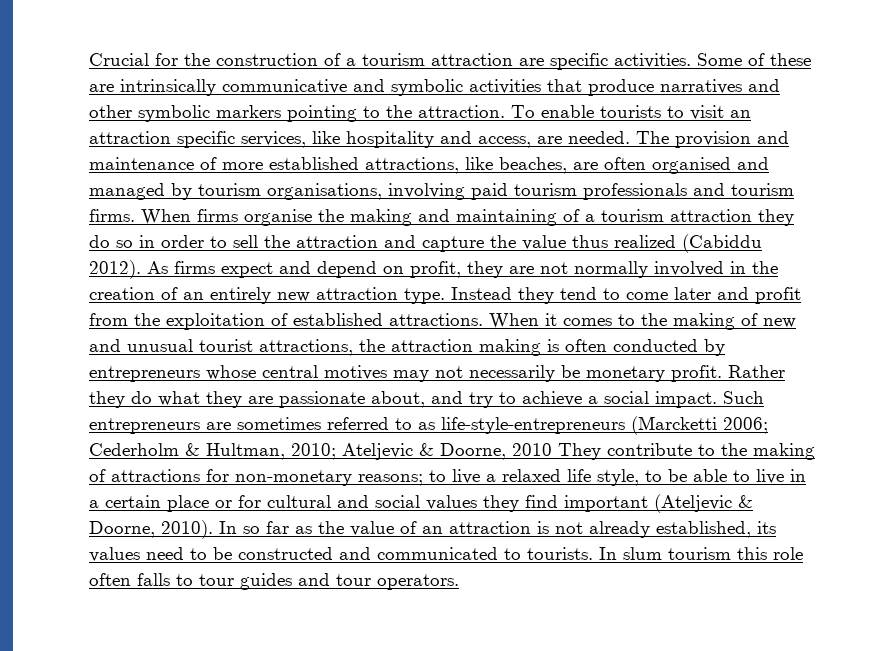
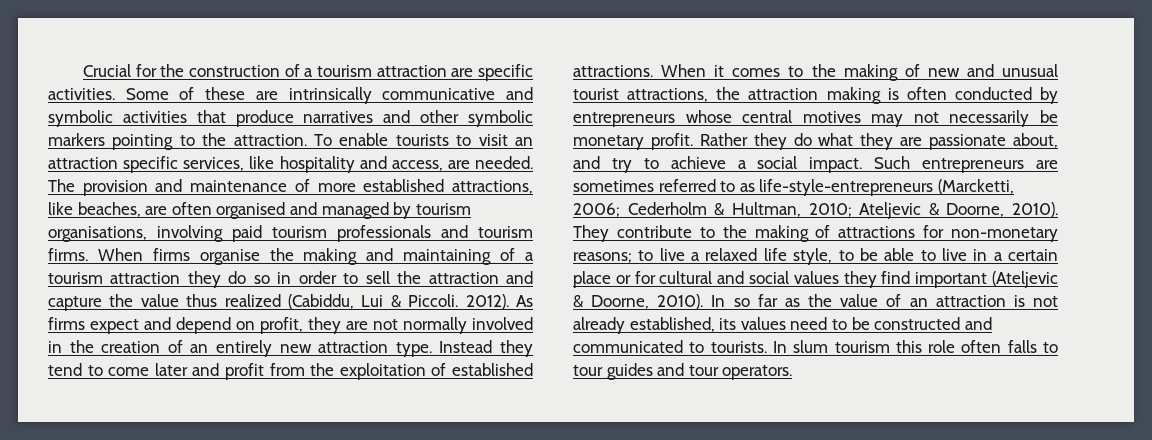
[682,234,762,253] (Cabiddu -> [288,294,459,309] (Cabiddu, Lui & Piccoli.
[631,416,717,435] (Marcketti -> [937,179,1014,194] (Marcketti,
[512,443,552,456] 2010 -> [1012,202,1058,217] 2010).

